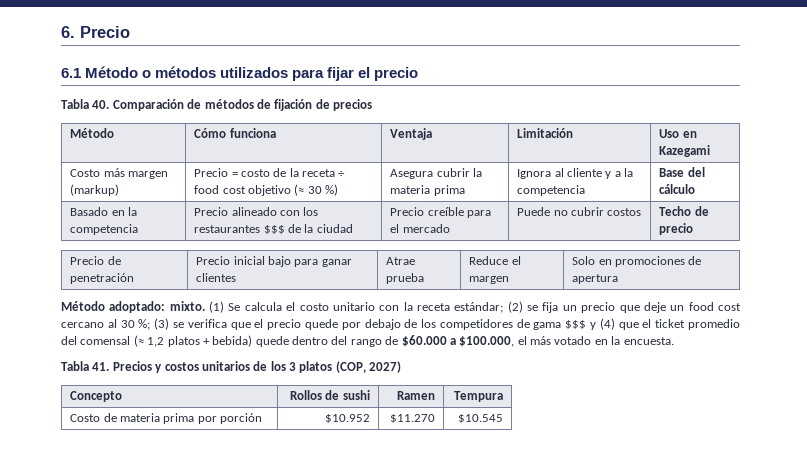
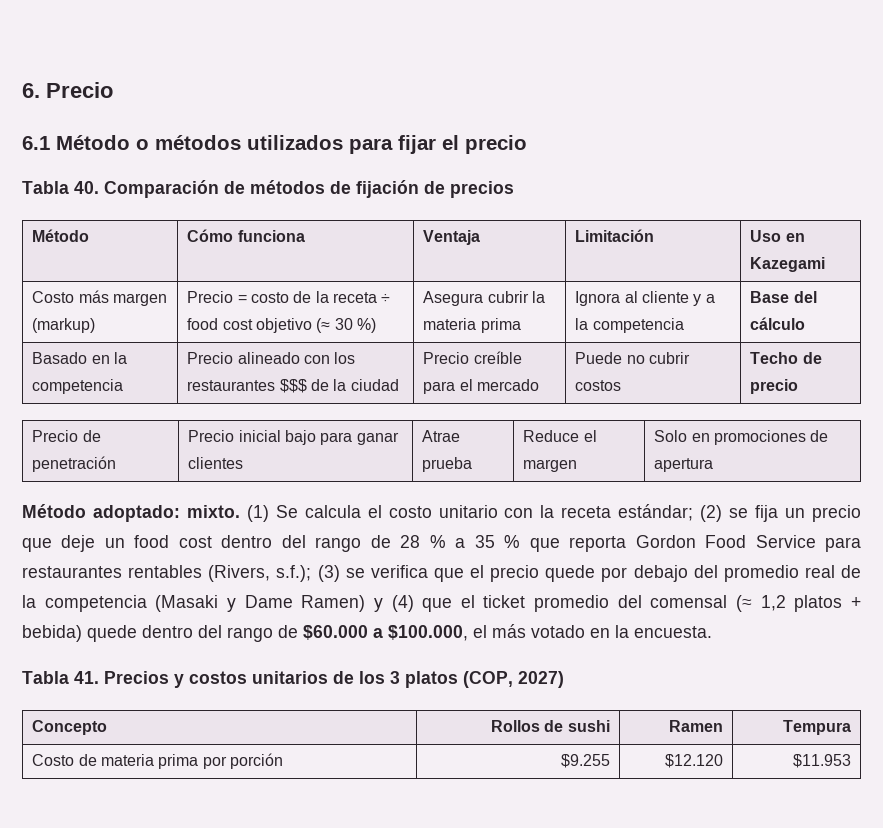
[61,319,151,330] cercano al 30 %; -> [221,535,862,552] [22,565,312,582] dentro del rango de 28 % a 35 % que reporta Gordon Food Service para restaurantes rentables (Rivers, s.f.);
[404,319,587,330] de los competidores de gama $$$ -> [693,565,861,582] [22,595,366,612] del promedio real de la competencia (Masaki y Dame Ramen)
[324,414,370,423] [389,414,435,423] [457,414,503,423] $10.952 | $11.270 | $10.545 -> [560,754,610,768] [664,754,723,768] [792,754,851,768] $9.255 | $12.120 | $11.953

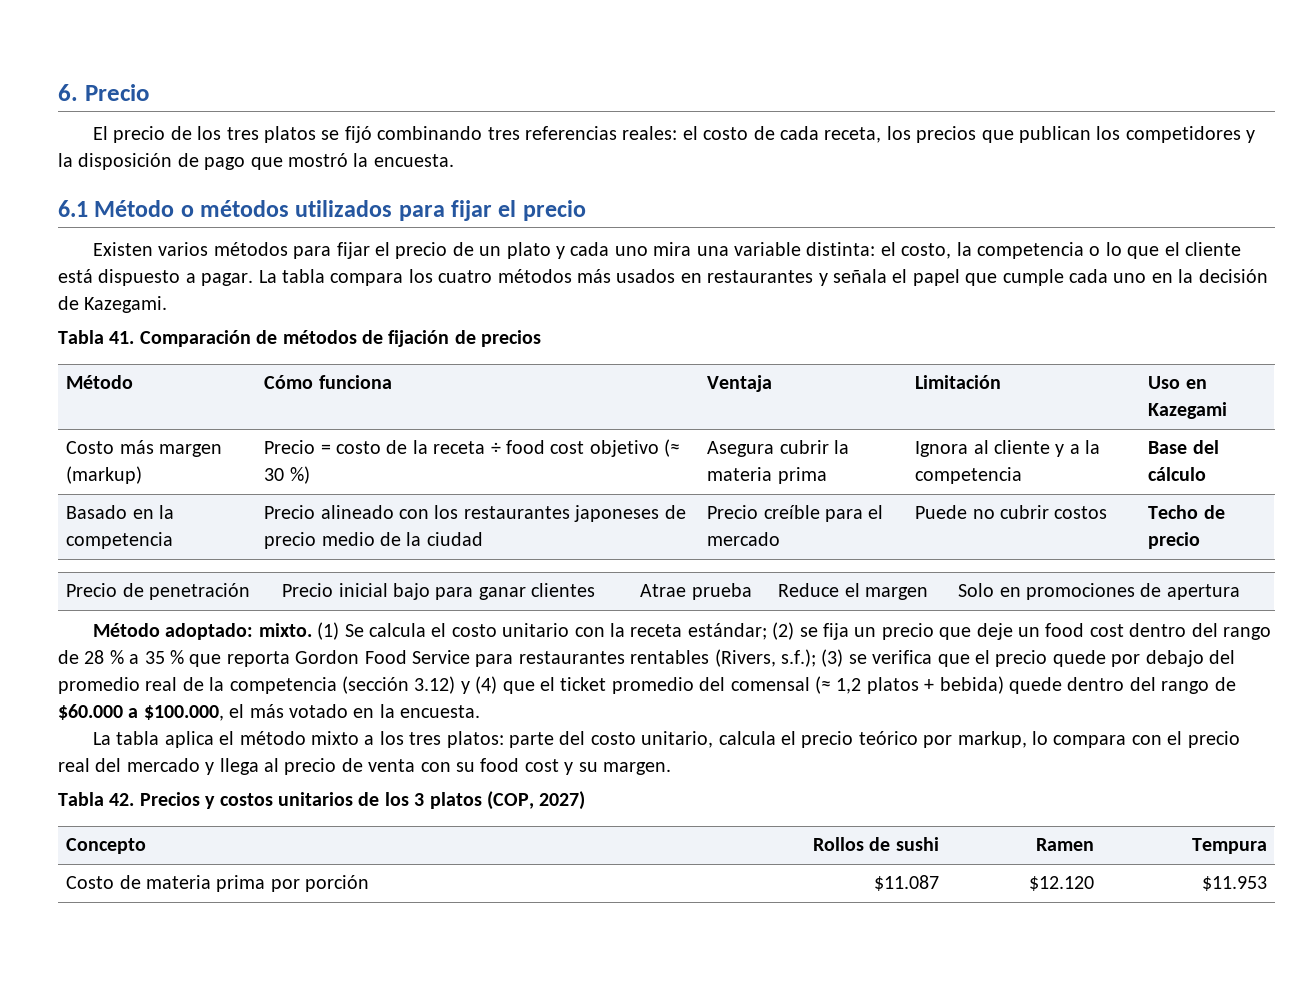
(113, 90) none -> [92,126,1256,143] [58,153,454,170] // El precio de los tres platos se fijó combinando tres referencias reales: el costo de cada receta, los precios que publican los competidores y la disposición de pago que mostró la encuesta.
[22,181,99,194] // Tabla 40. -> [92,242,1241,259] [58,269,1268,286] [58,296,168,313] [58,330,135,344] // Existen varios métodos para fijar el precio de un plato y cada uno mira una variable distinta: el costo, la competencia o lo que el cliente está dispuesto a pagar. La tabla compara los cuatro métodos más usados en restaurantes y señala el papel que cumple cada uno en la decisión de Kazegami. // Tabla 41.
[279,379,307,393] $$$ -> [574,505,686,522] [264,532,375,549] japoneses de precio medio
[155,595,366,612] (Masaki y Dame Ramen) -> [342,676,456,694] (sección 3.12)
[22,671,99,684] // Tabla 41. -> [92,731,1240,748] [58,758,671,775] [58,792,135,806] // La tabla aplica el método mixto a los tres platos: parte del costo unitario, calcula el precio teórico por markup, lo compara con el precio real del mercado y llega al precio de venta con su food cost y su margen. // Tabla 42.
[560,754,610,768] $9.255 -> [873,875,939,891] $11.087

